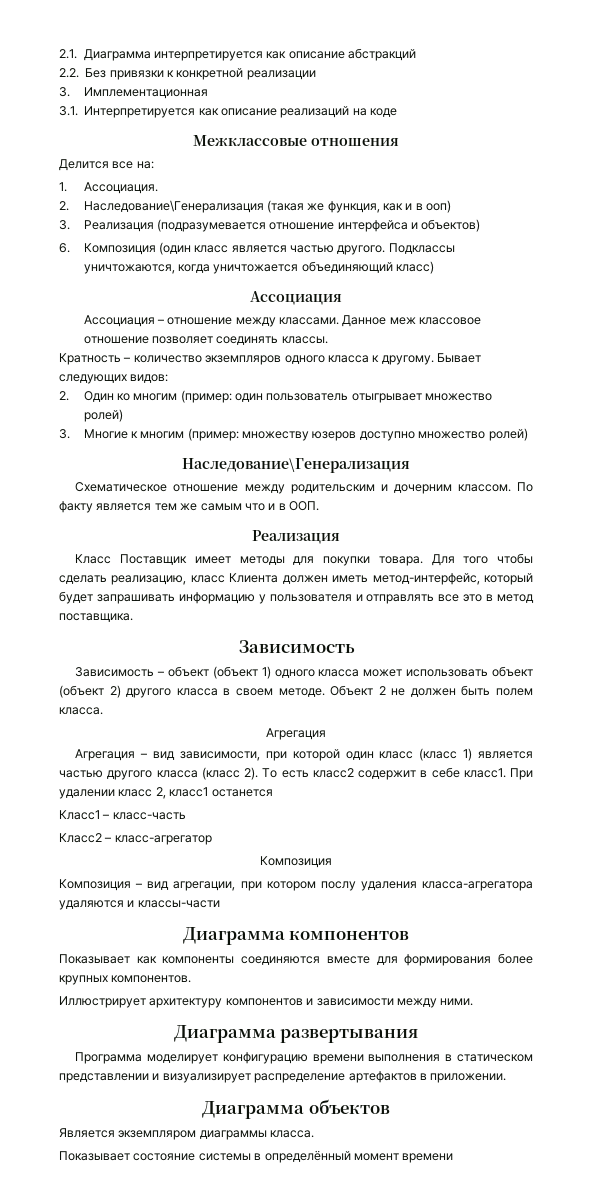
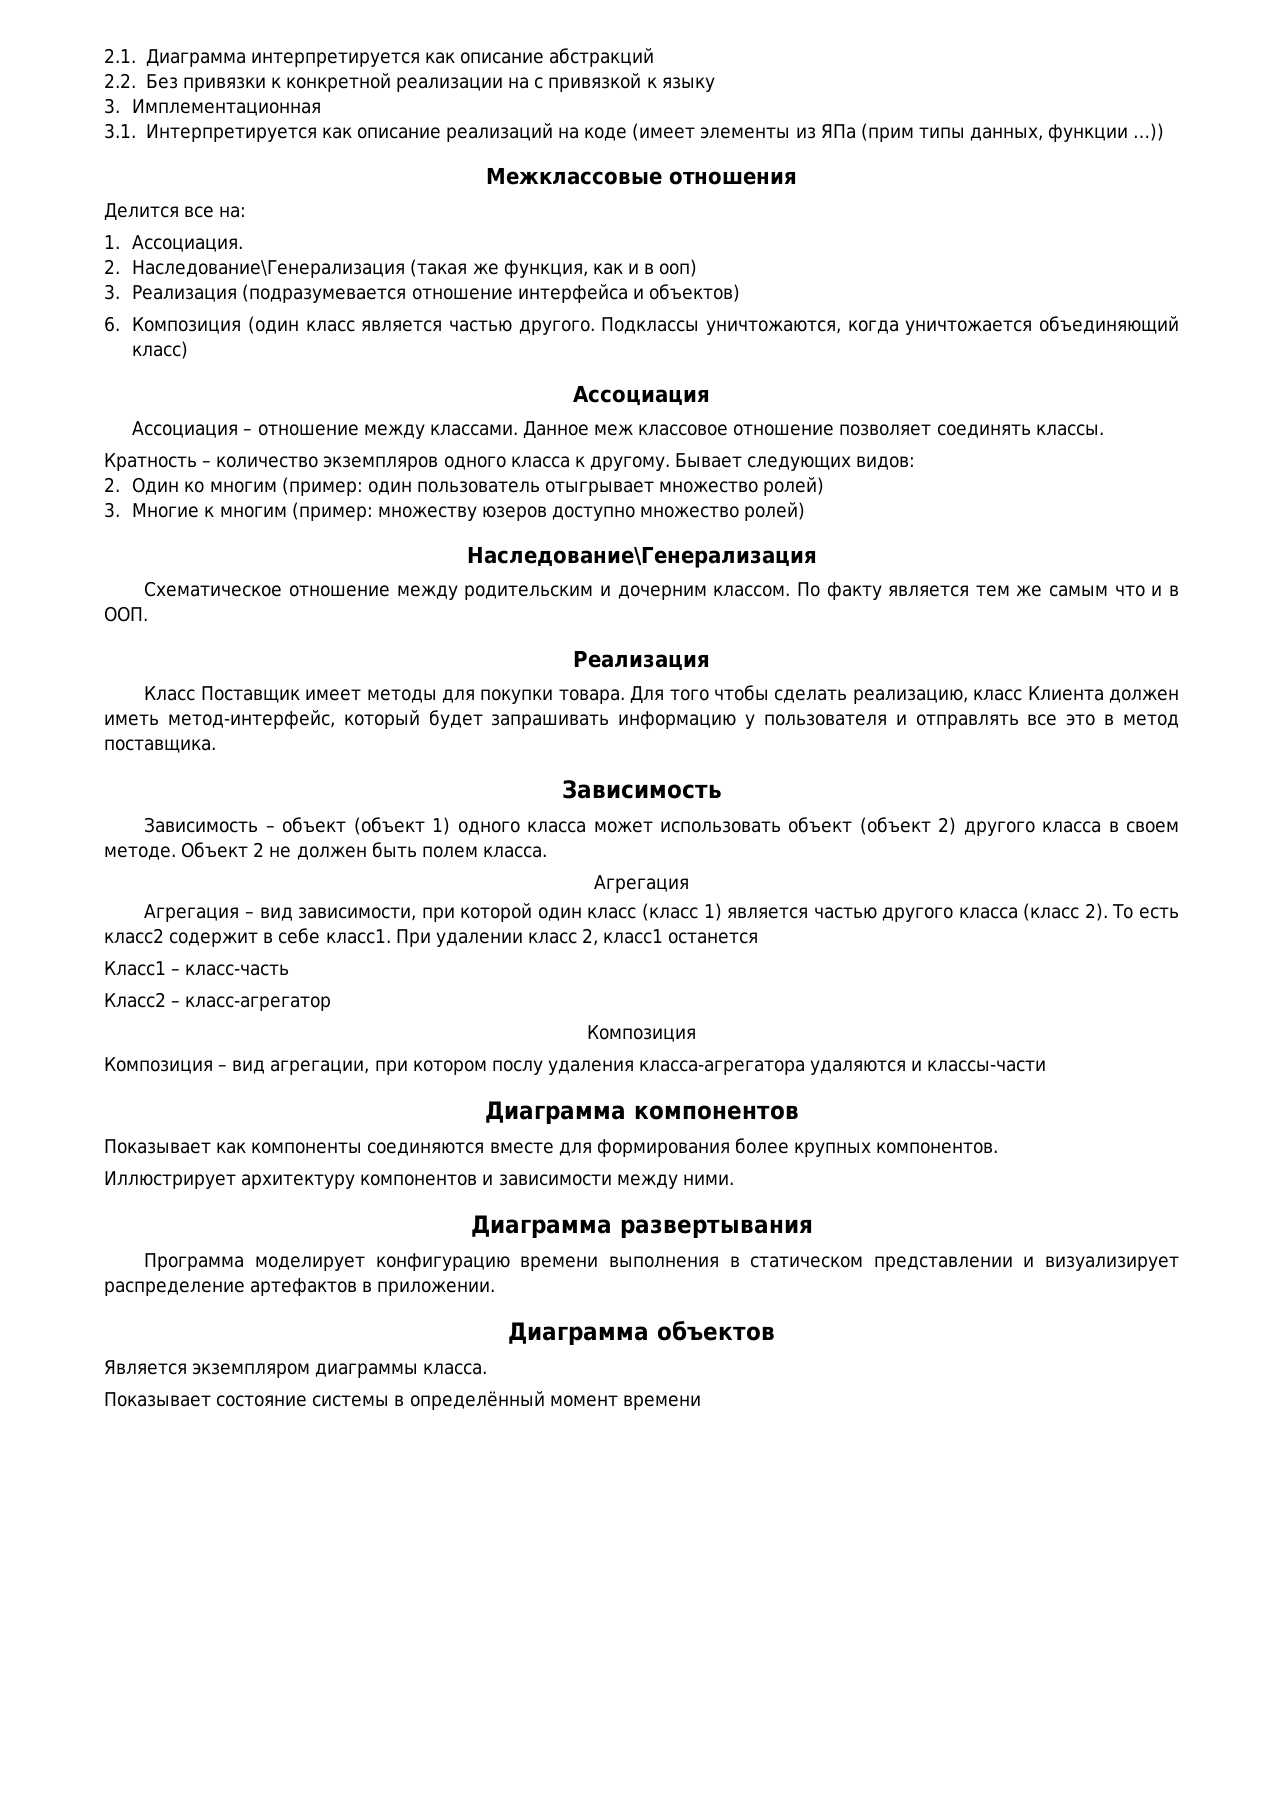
(316, 75) none -> [508,73,715,92] на с привязкой к языку
(398, 112) none -> [632,123,1165,142] (имеет элементы из ЯПа (прим типы данных, функции …))

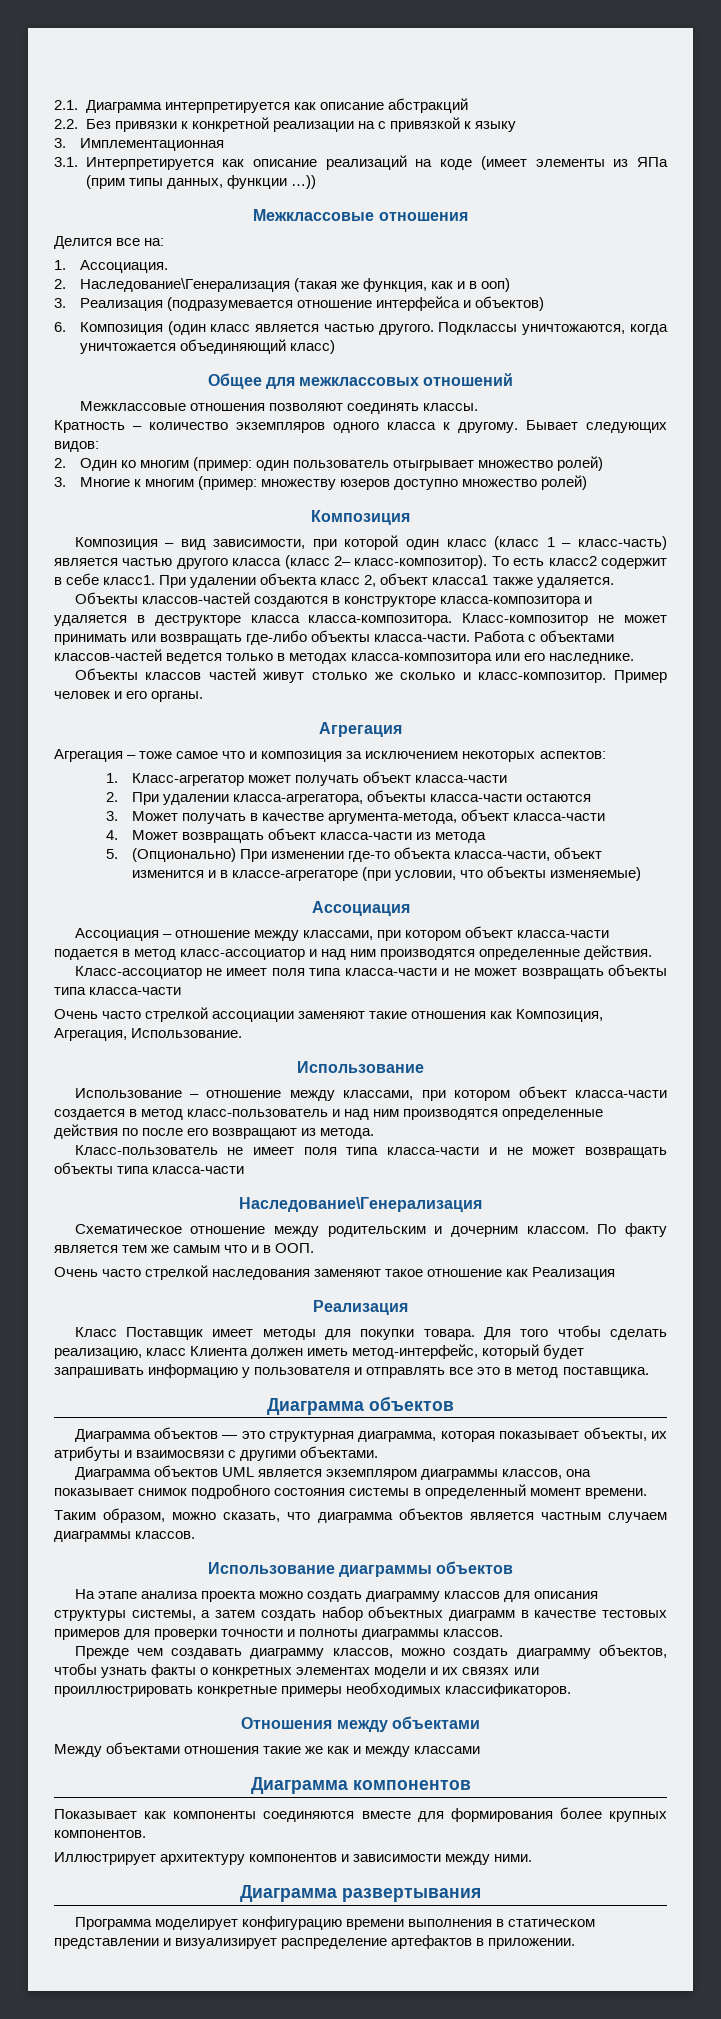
[573,385,710,406] [132,421,932,439] Ассоциация // Ассоциация – отношение между классами. Данное меж классовое отношение позволяет -> [207,373,514,389] [79,401,343,411] Общее для межклассовых отношений // Межклассовые отношения позволяют
(806, 511) none -> [311,510,410,525] [74,535,668,550] [54,555,667,569] [54,573,614,588] [74,592,592,607] [54,613,667,626] [54,630,615,645] [54,649,635,664] [74,668,667,683] [54,691,204,702] [319,722,402,737] [54,749,606,762] [105,771,507,786] [105,790,591,805] [105,809,605,824] [105,828,486,843] [105,847,602,862] [131,866,641,881] [311,901,410,916] [74,926,609,941] [54,945,653,960] [74,964,668,979] [54,987,182,995] [54,1007,604,1022] [54,1028,243,1041] [297,1061,424,1073] [74,1086,668,1101] [54,1109,604,1120] [54,1124,375,1139] [74,1145,668,1158] [54,1162,245,1174] // Композиция // Композиция – вид зависимости, при которой один класс (класс 1 – класс-часть) является частью другого класса (класс 2– класс-композитор). То есть класс2 содержит в себе класс1. При удалении объекта класс 2, объект класса1 также удаляется. // Объекты классов-частей создаются в конструкторе класса-композитора и удаляется в деструкторе класса класса-композитора. Класс-композитор не может принимать или возвращать где-либо объекты класса-части. Работа с объектами классов-частей ведется только в методах класса-композитора или его наследнике. // Объекты классов частей живут столько же сколько и класс-композитор. Пример человек и его органы. // Агрегация // Агрегация – тоже самое что и композиция за исключением некоторых аспектов: // 1. Класс-агрегатор может получать объект класса-части // 2. При удалении класса-агрегатора, объекты класса-части остаются // 3. Может получать в качестве аргумента-метода, объект класса-части // 4. Может возвращать объект класса-части из метода // 5. (Опционально) При изменении где-то объекта класса-части, объект изменится и в классе-агрегаторе (при условии, что объекты изменяемые) // Ассоциация // Ассоциация – отношение между классами, при котором объект класса-части подается в метод класс-ассоциатор и над ним производятся определенные действия. // Класс-ассоциатор не имеет поля типа класса-части и не может возвращать объекты типа класса-части // Очень часто стрелкой ассоциации заменяют такие отношения как Композиция, Агрегация, Использование. // Использование // Использование – отношение между классами, при котором объект класса-части создается в метод класс-пользователь и над ним производятся определенные действия по после его возвращают из метода. // Класс-пользователь не имеет поля типа класса-части и не может возвращать объекты типа класса-части
(148, 614) none -> [54,1265,616,1280] // Очень часто стрелкой наследования заменяют такое отношение как Реализация
[561,780,722,799] [144,817,1180,836] [104,842,547,860] [594,875,689,893] [144,903,1179,922] [104,928,759,947] [104,961,290,976] [104,992,332,1011] [587,1025,696,1042] [104,1057,1047,1075] Зависимость // Зависимость – объект (объект 1) одного класса может использовать объект (объект 2) другого класса в своем методе. Объект 2 не должен быть полем класса. // Агрегация // Агрегация – вид зависимости, при которой один класс (класс 1) является частью другого класса (класс 2). То есть класс2 содержит в себе класс1. При удалении класс 2, класс1 останется // Класс1 – класс-часть // Класс2 – класс-агрегатор // Композиция // Композиция – вид агрегации, при котором послу удаления класса-агрегатора удаляются и классы-части -> [267,1396,454,1415] [74,1427,667,1442] [54,1446,379,1461] [74,1465,591,1480] [54,1484,648,1499] [54,1508,668,1523] [54,1531,196,1542] [207,1561,514,1577] [74,1589,599,1602] [54,1606,667,1621] [54,1629,504,1640] [74,1644,668,1659] [54,1663,539,1678] [54,1682,572,1697] [241,1716,480,1732] [54,1742,481,1757] Диаграмма объектов // Диаграмма объектов — это структурная диаграмма, которая показывает объекты, их атрибуты и взаимосвязи с другими объектами. // Диаграмма объектов UML является экземпляром диаграммы классов, она показывает снимок подробного состояния системы в определенный момент времени. // Таким образом, можно сказать, что диаграмма объектов является частным случаем диаграммы классов. // Использование диаграммы объектов // На этапе анализа проекта можно создать диаграмму классов для описания структуры системы, а затем создать набор объектных диаграмм в качестве тестовых примеров для проверки точности и полноты диаграммы классов. // Прежде чем создавать диаграмму классов, можно создать диаграмму объектов, чтобы узнать факты о конкретных элементах модели и их связях или проиллюстрировать конкретные примеры необходимых классификаторов. // Отношения между объектами // Между объектами отношения такие же как и между классами
[508,1320,775,1345] [104,1360,488,1378] [104,1391,701,1410] // Диаграмма объектов // Является экземпляром диаграммы класса. // Показывает состояние системы в определённый момент времени -> (576, 1943) none

